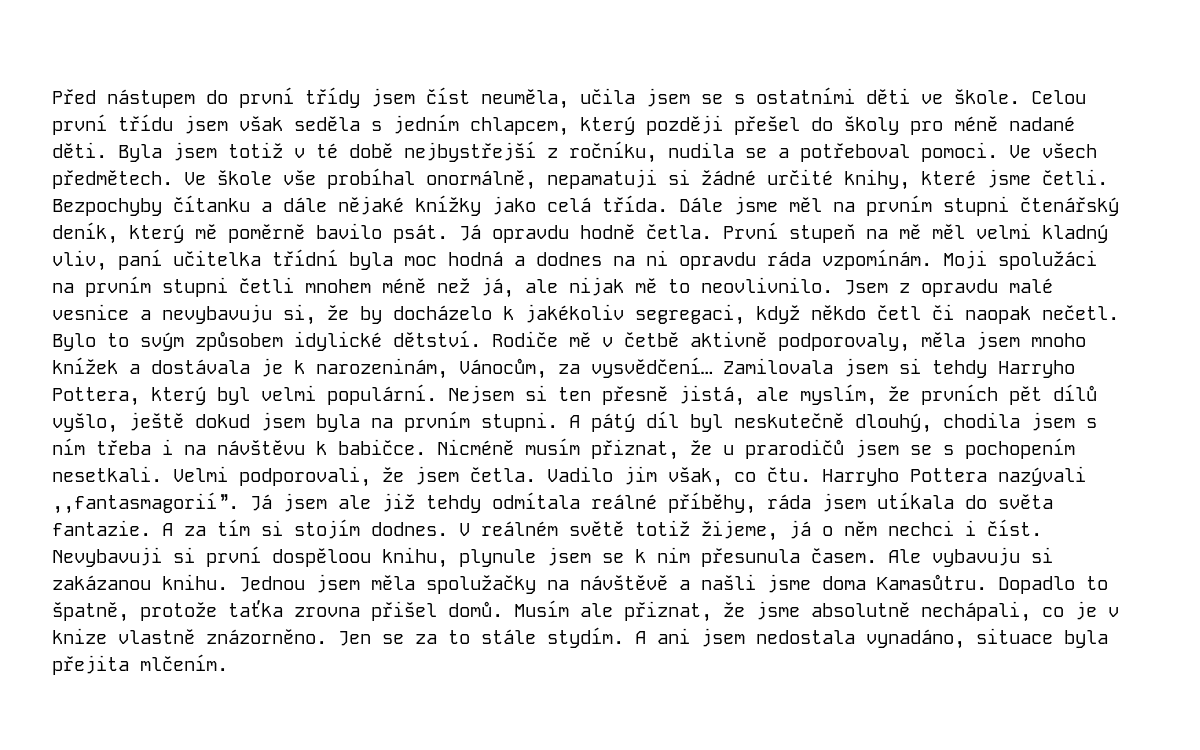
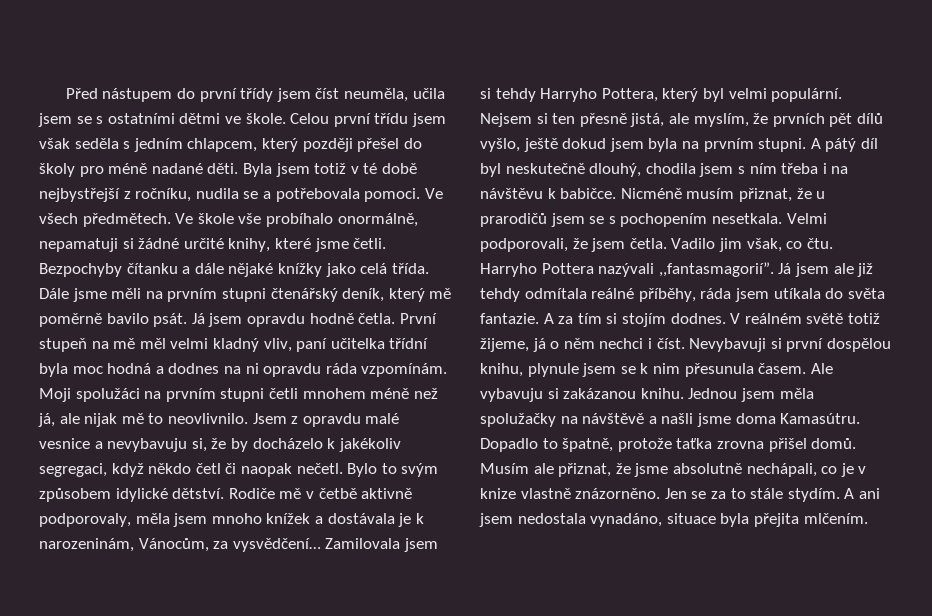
[866,88,910,104] děti -> [179,113,221,124] dětmi
[800,143,910,162] potřeboval -> [275,188,360,202] potřebovala
[327,168,415,189] probíhal -> [265,213,333,227] probíhalo
[789,197,822,212] měl -> [111,288,142,299] měli
(481, 232) none -> [208,313,243,327] jsem
[52,466,162,482] nesetkali. -> [711,213,782,224] nesetkala.
[272,548,371,567] dospěloou -> [826,338,891,352] dospělou
[877,574,987,590] Kamasůtru. -> [780,413,861,424] Kamasútru.

